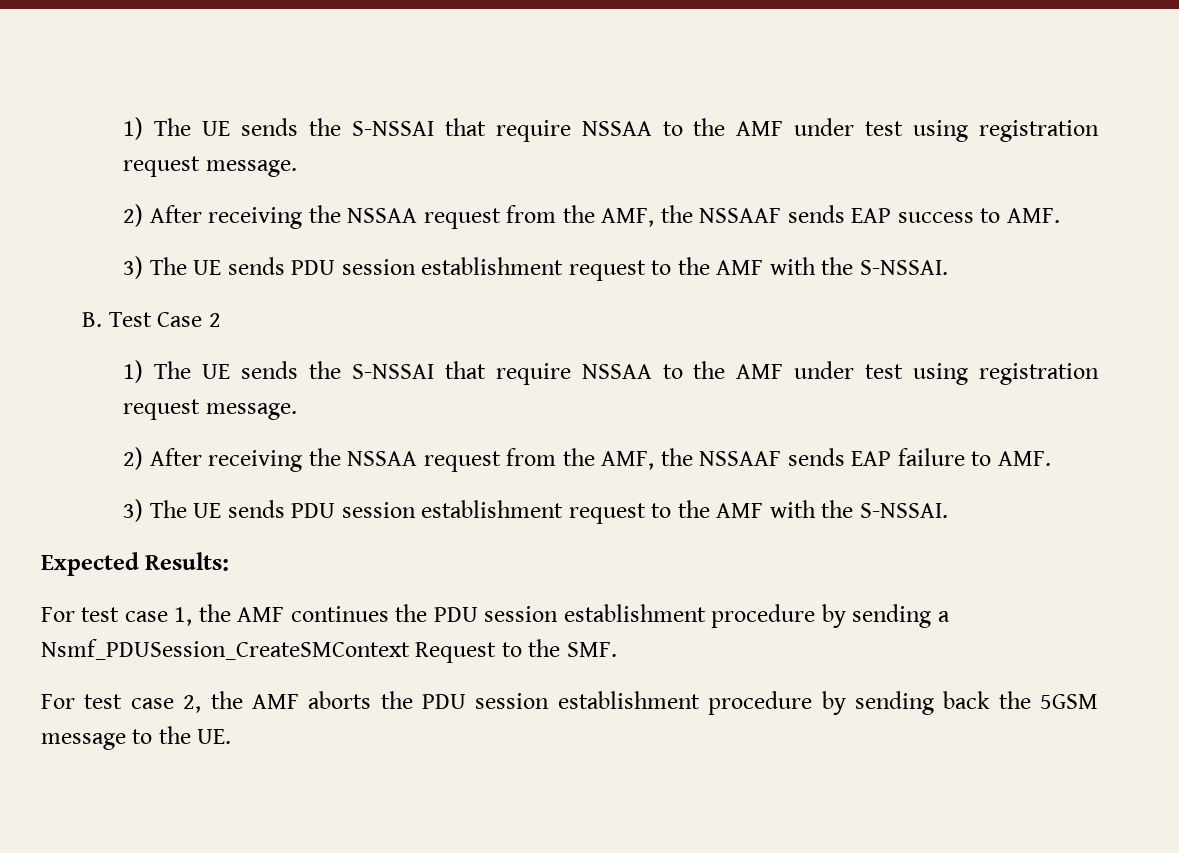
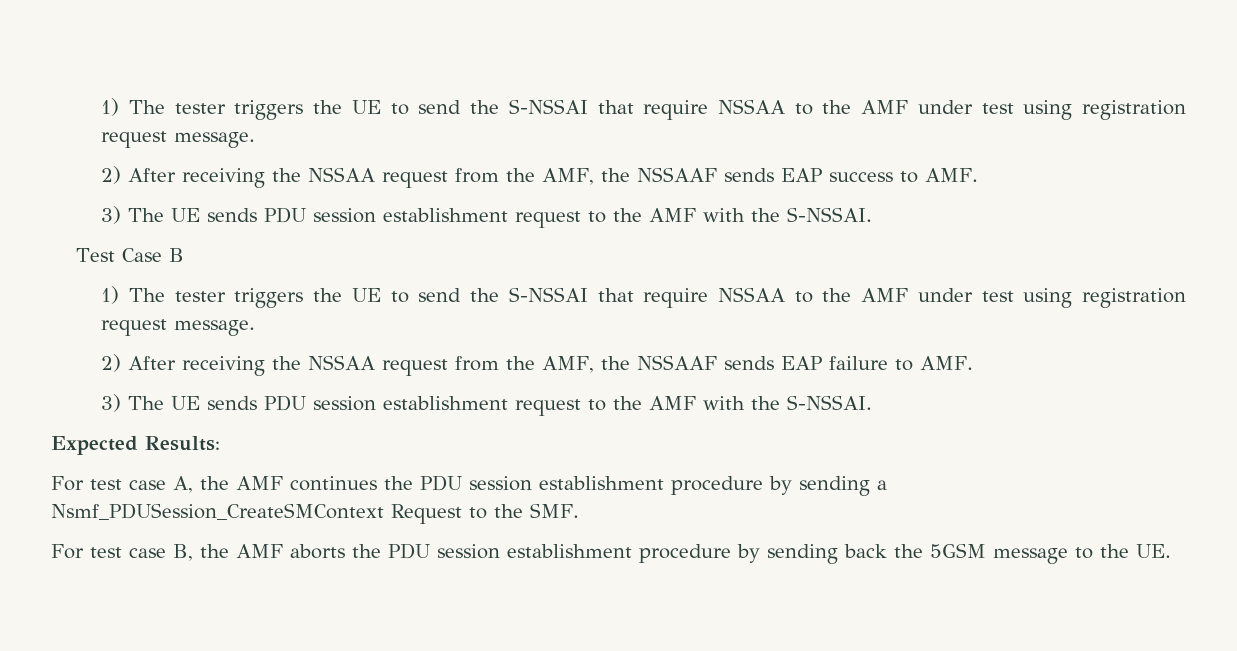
[123,117,299,140] 1) The UE sends -> [101,98,462,120] 1) The tester triggers the UE to send
[82,312,103,327] B. -> (873, 214) none
[208,313,221,327] [123,360,299,383] 2 // 1) The UE sends -> [169,248,185,262] [101,286,462,308] B // 1) The tester triggers the UE to send
[174,607,193,626] 1, -> [173,476,193,493] A,
[183,695,202,713] 2, -> [173,544,193,561] B,

